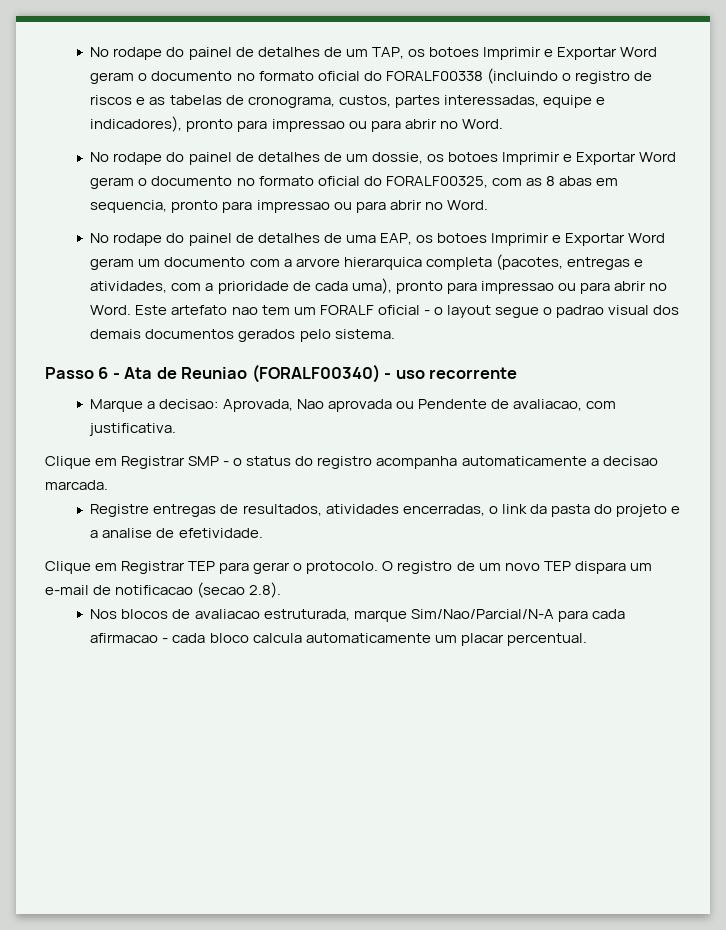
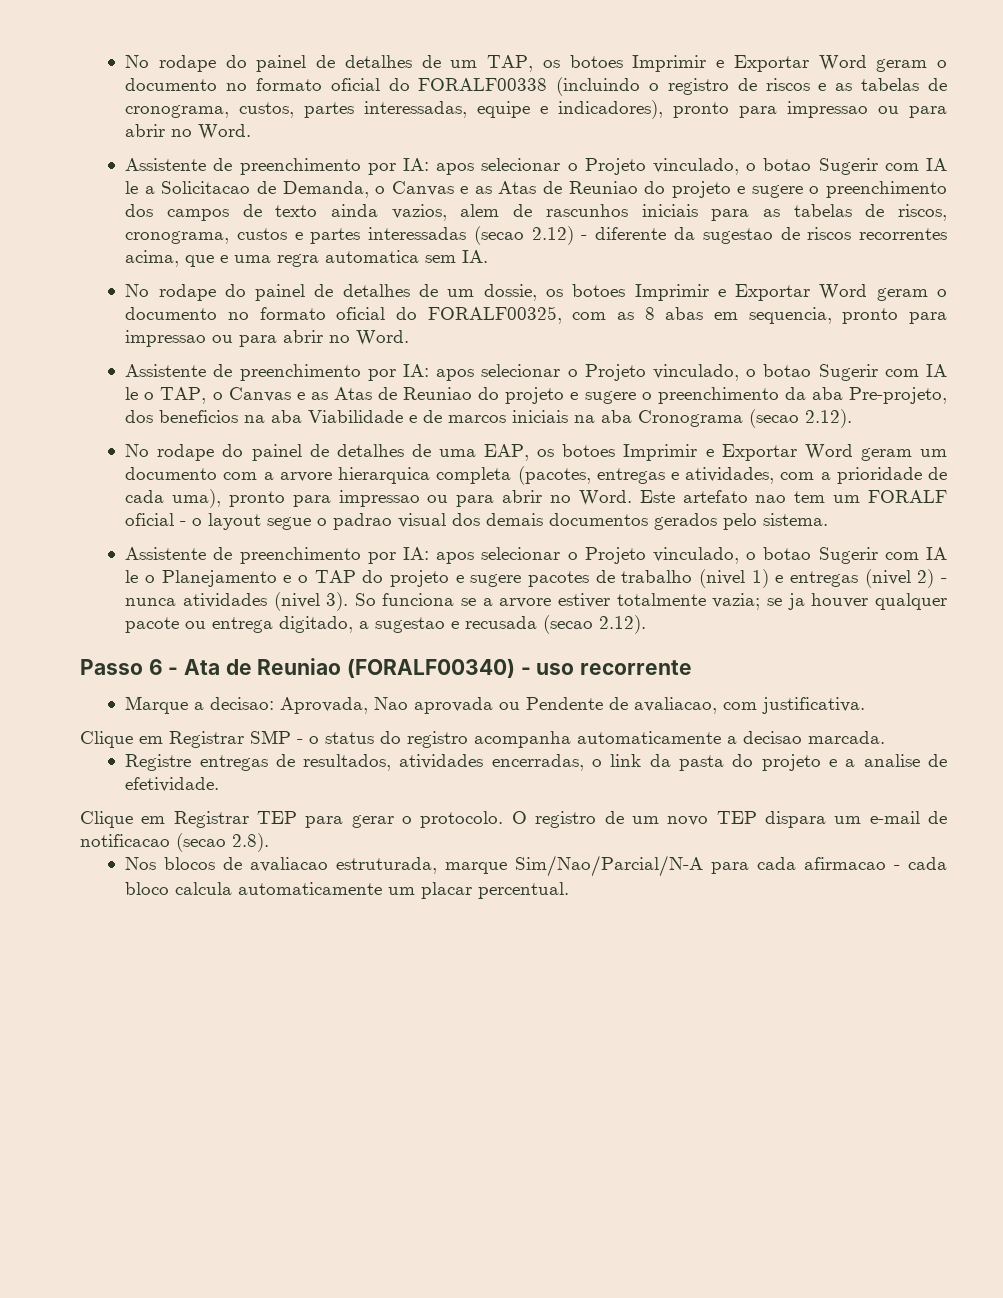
(503, 124) none -> [125,158,947,175] [125,181,947,198] [125,204,947,221] [125,226,948,245] [125,250,489,267] // Assistente de preenchimento por IA: apos selecionar o Projeto vinculado, o botao Sugerir com IA le a Solicitacao de Demanda, o Canvas e as Atas de Reuniao do projeto e sugere o preenchimento dos campos de texto ainda vazios, alem de rascunhos iniciais para as tabelas de riscos, cronograma, custos e partes interessadas (secao 2.12) - diferente da sugestao de riscos recorrentes acima, que e uma regra automatica sem IA.
(488, 205) none -> [125,364,947,381] [125,387,948,404] [125,409,853,428] // Assistente de preenchimento por IA: apos selecionar o Projeto vinculado, o botao Sugerir com IA le o TAP, o Canvas e as Atas de Reuniao do projeto e sugere o preenchimento da aba Pre-projeto, dos beneficios na aba Viabilidade e de marcos iniciais na aba Cronograma (secao 2.12).
(395, 334) none -> [125,547,947,564] [125,569,948,588] [125,592,947,611] [125,615,647,634] // Assistente de preenchimento por IA: apos selecionar o Projeto vinculado, o botao Sugerir com IA le o Planejamento e o TAP do projeto e sugere pacotes de trabalho (nivel 1) e entregas (nivel 2) - nunca atividades (nivel 3). So funciona se a arvore estiver totalmente vazia; se ja houver qualquer pacote ou entrega digitado, a sugestao e recusada (secao 2.12).

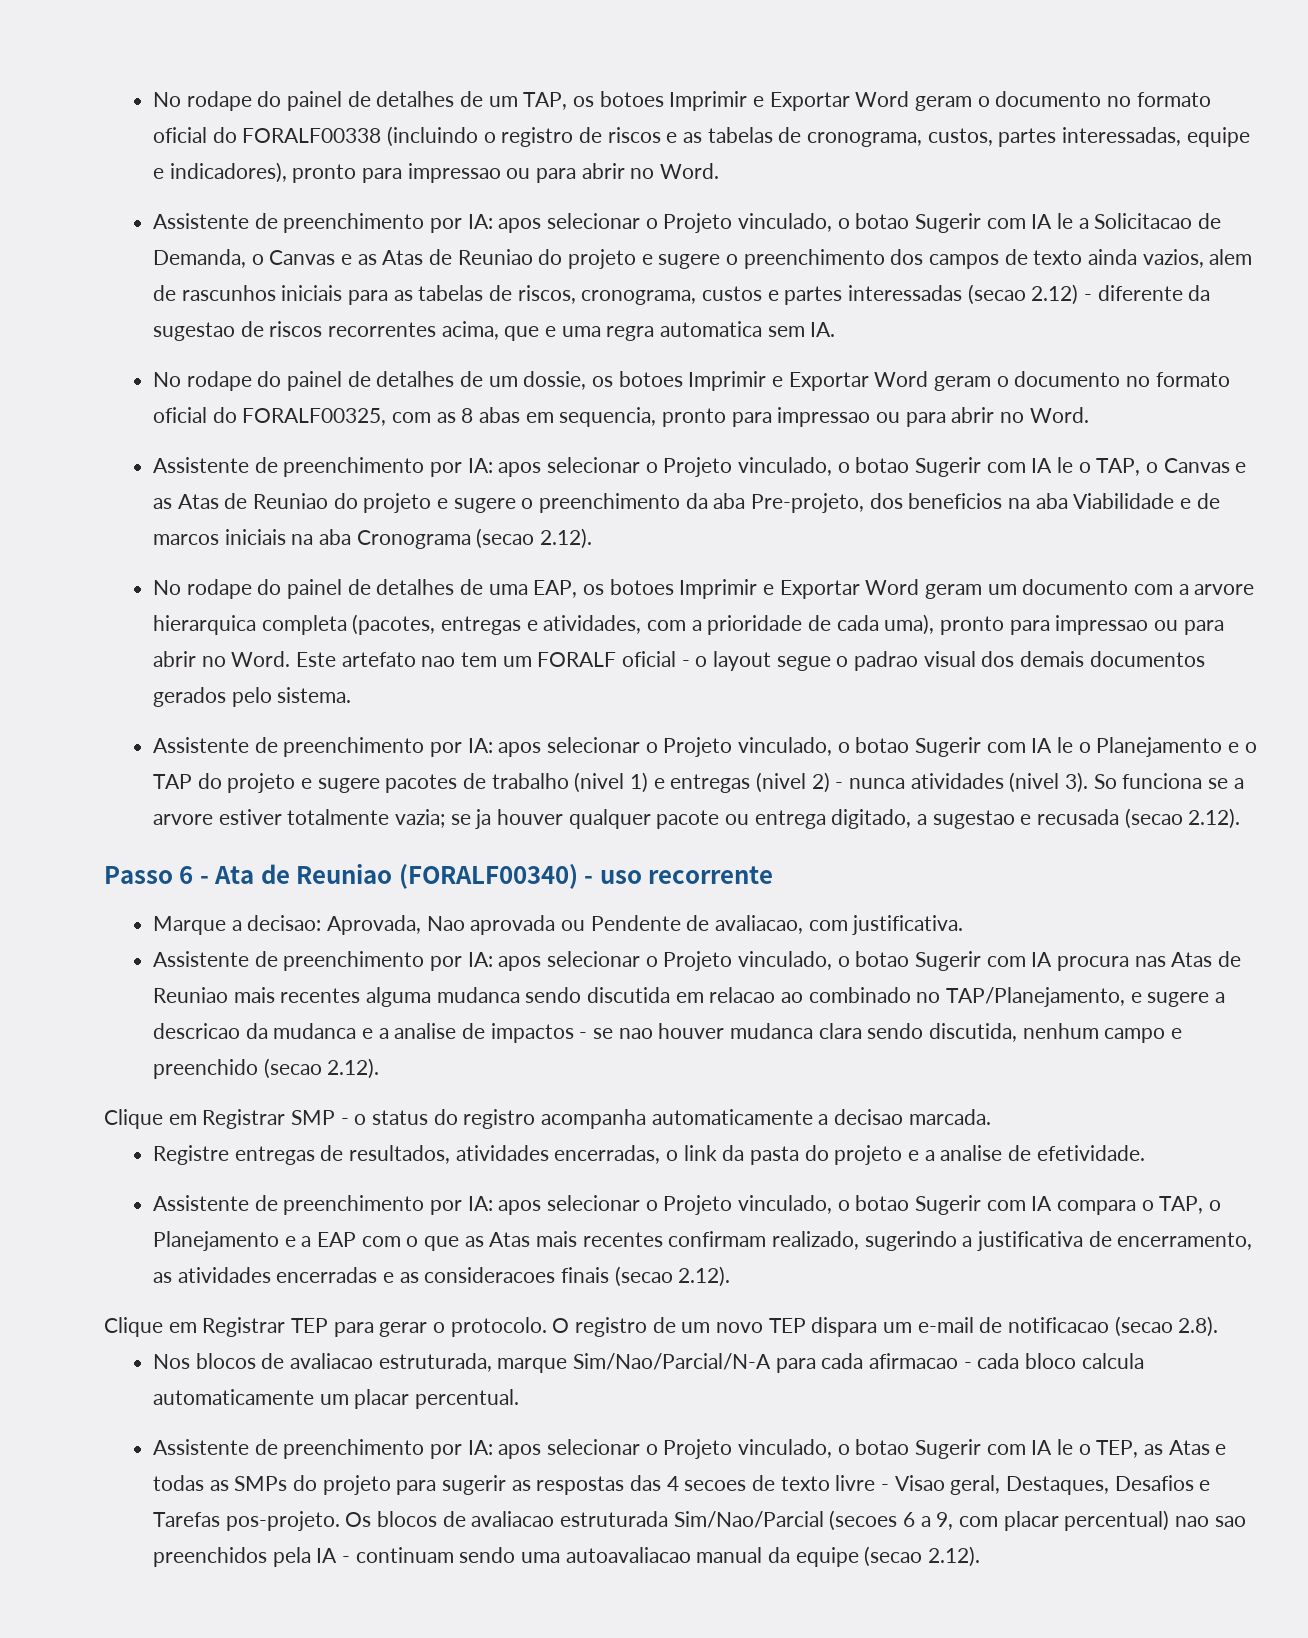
(866, 705) none -> [152,951,1241,971] [152,987,1225,1007] [152,1023,1182,1043] [152,1058,380,1079] // Assistente de preenchimento por IA: apos selecionar o Projeto vinculado, o botao Sugerir com IA procura nas Atas de Reuniao mais recentes alguma mudanca sendo discutida em relacao ao combinado no TAP/Planejamento, e sugere a descricao da mudanca e a analise de impactos - se nao houver mudanca clara sendo discutida, nenhum campo e preenchido (secao 2.12).
(220, 784) none -> [152,1195,1221,1215] [152,1231,1253,1251] [152,1266,731,1287] // Assistente de preenchimento por IA: apos selecionar o Projeto vinculado, o botao Sugerir com IA compara o TAP, o Planejamento e a EAP com o que as Atas mais recentes confirmam realizado, sugerindo a justificativa de encerramento, as atividades encerradas e as consideracoes finais (secao 2.12).
(570, 890) none -> [152,1439,1227,1459] [152,1475,1211,1495] [152,1510,1246,1531] [152,1546,980,1567] // Assistente de preenchimento por IA: apos selecionar o Projeto vinculado, o botao Sugerir com IA le o TEP, as Atas e todas as SMPs do projeto para sugerir as respostas das 4 secoes de texto livre - Visao geral, Destaques, Desafios e Tarefas pos-projeto. Os blocos de avaliacao estruturada Sim/Nao/Parcial (secoes 6 a 9, com placar percentual) nao sao preenchidos pela IA - continuam sendo uma autoavaliacao manual da equipe (secao 2.12).

